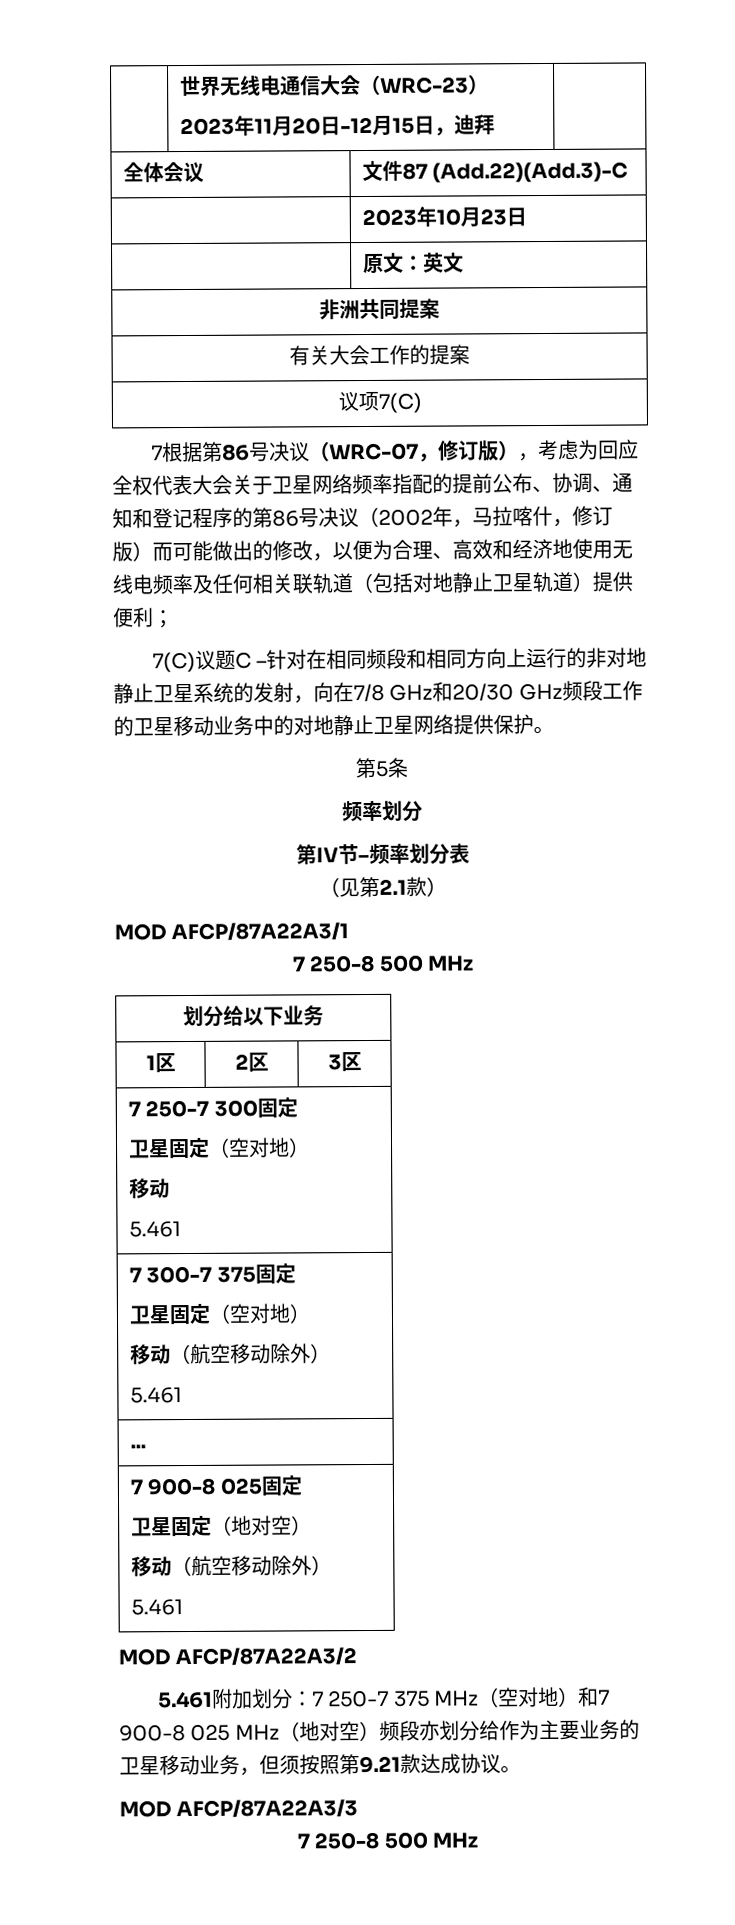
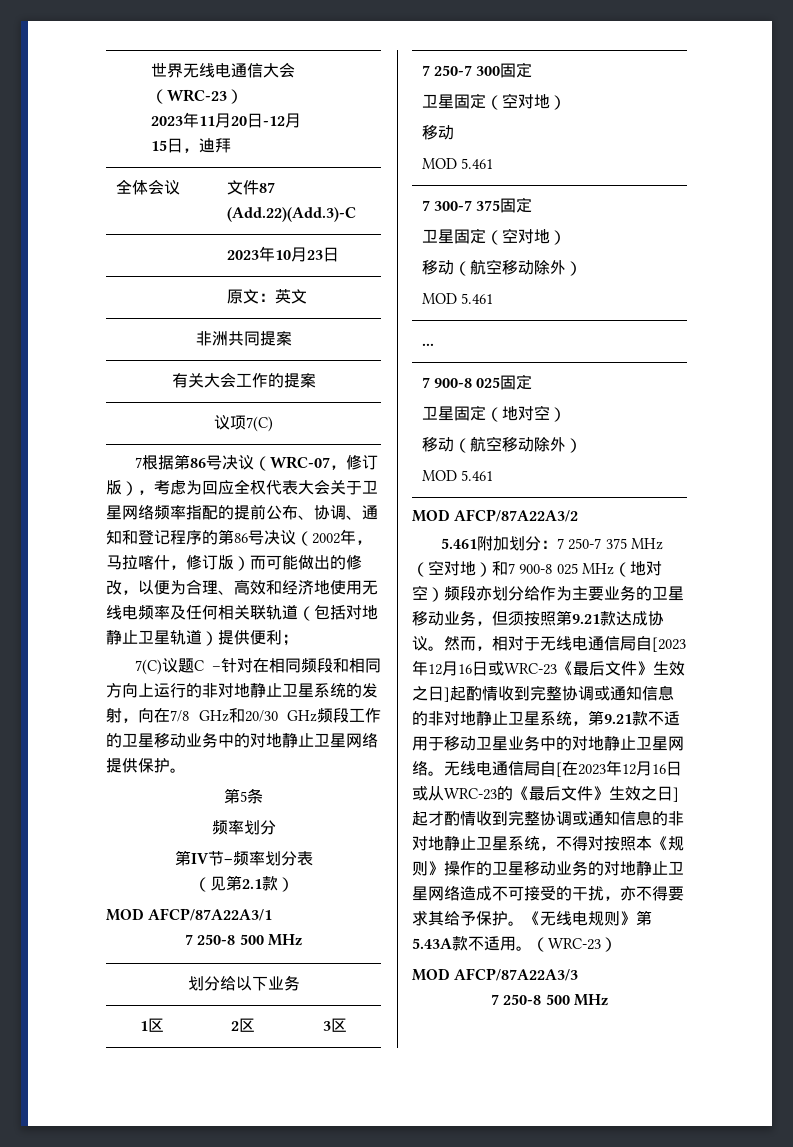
(170, 1188) none -> [421,158,457,169] MOD
(331, 1353) none -> [421,293,457,304] MOD
(332, 1565) none -> [421,470,457,481] MOD
(521, 1769) none -> [444,636,686,652] [412,660,685,676] [412,685,674,702] [412,710,680,726] [412,735,684,751] [412,760,682,777] [412,786,679,802] [412,810,684,826] [412,835,684,851] [412,860,684,876] [412,886,684,901] [412,910,652,926] [412,936,617,952] 然而，相对于无线电通信局自[2023年12月16日或WRC-23《最后文件》生效之日]起酌情收到完整协调或通知信息的非对地静止卫星系统，第9.21款不适用于移动卫星业务中的对地静止卫星网络。无线电通信局自[在2023年12月16日或从WRC-23的《最后文件》生效之日]起才酌情收到完整协调或通知信息的非对地静止卫星系统，不得对按照本《规则》操作的卫星移动业务的对地静止卫星网络造成不可接受的干扰，亦不得要求其给予保护。《无线电规则》第5.43A款不适用。（WRC-23）

